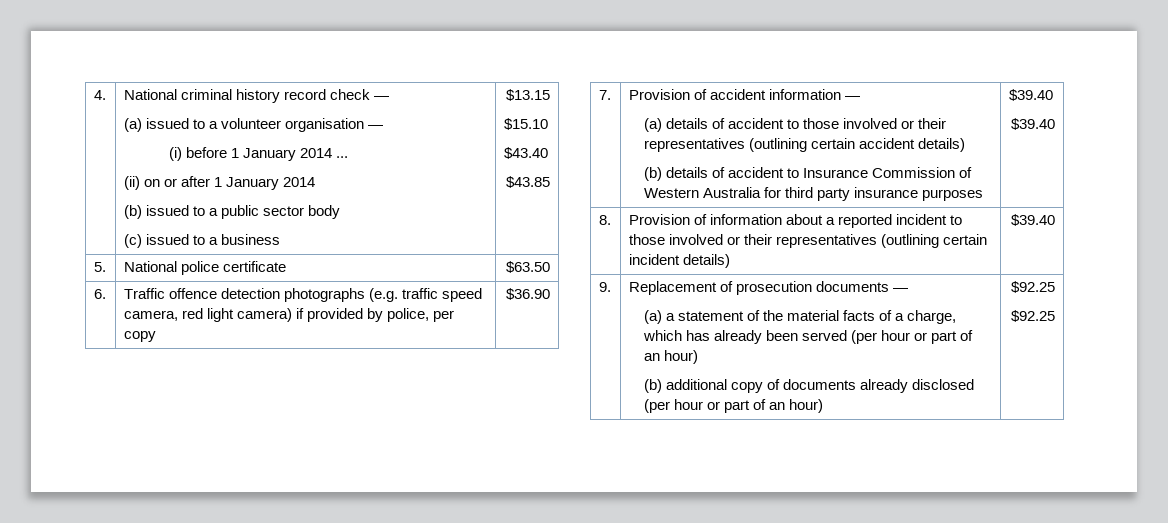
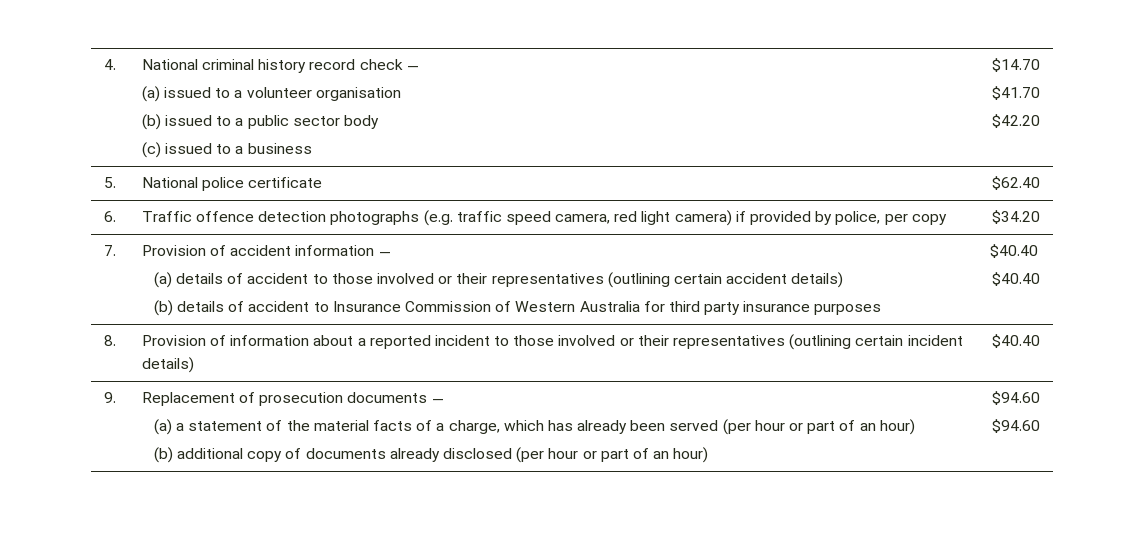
[368,125,384,129] [169,147,349,161] [123,176,316,190] — // (i) before 1 January 2014 ... // (ii) on or after 1 January 2014 -> (401, 94) none
[506,89,551,101] [503,118,548,130] [503,147,548,159] [506,176,551,188] $13.15 // $15.10 // $43.40 // $43.85 -> [992,58,1041,72] [992,86,1041,100] [992,114,1041,128] $14.70 // $41.70 // $42.20
[506,261,551,273] $63.50 -> [992,176,1041,190] $62.40
[506,288,551,300] $36.90 -> [992,210,1041,224] $34.20
[1008,89,1053,101] [1011,118,1056,130] $39.40 // $39.40 -> [989,244,1038,258] [992,272,1041,286] $40.40 // $40.40
[1011,214,1056,226] $39.40 -> [992,334,1041,348] $40.40
[1011,281,1056,293] [1011,310,1056,322] $92.25 // $92.25 -> [992,391,1041,405] [992,419,1041,433] $94.60 // $94.60

